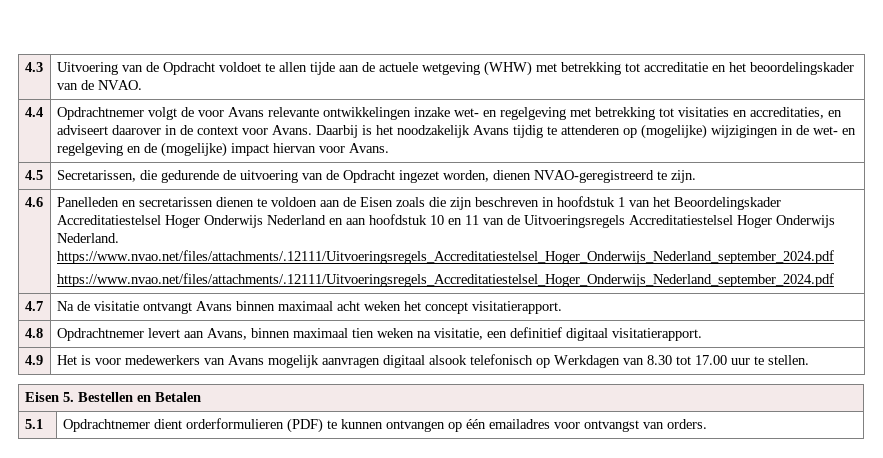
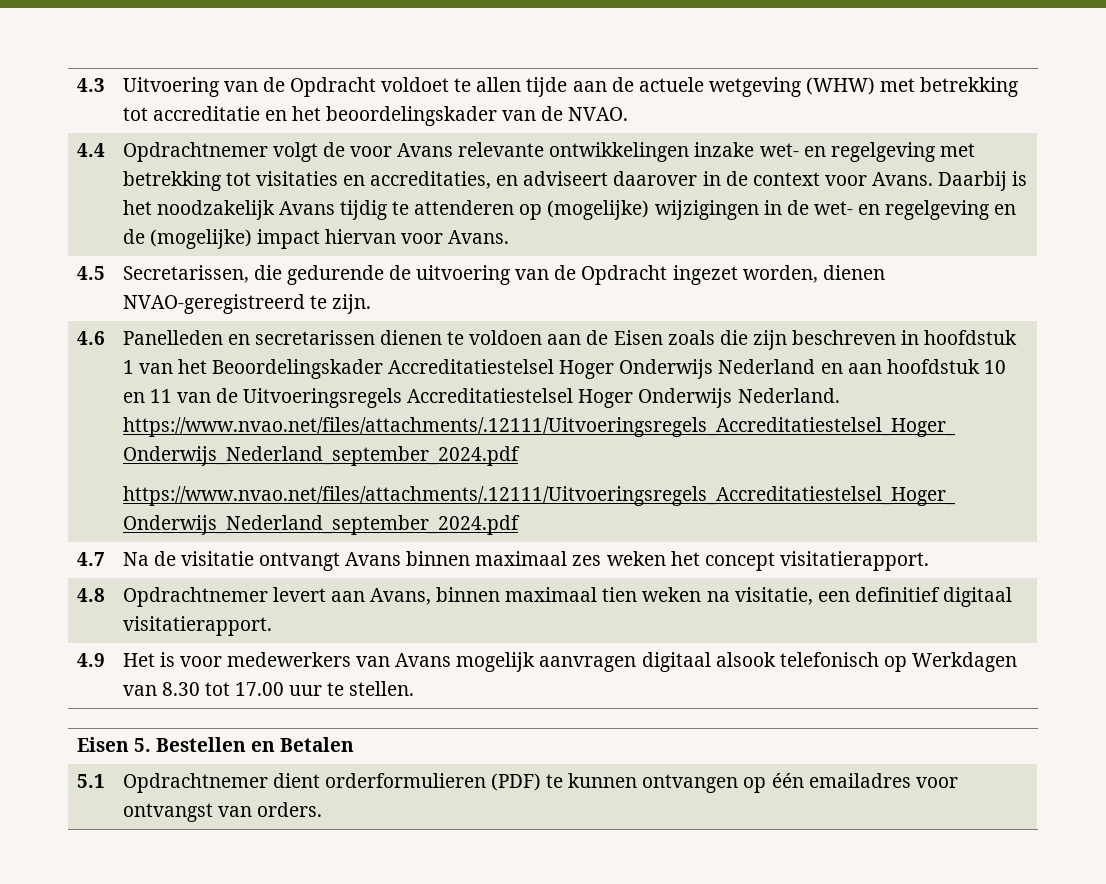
[336,301,360,311] acht -> [572,555,602,566] zes

